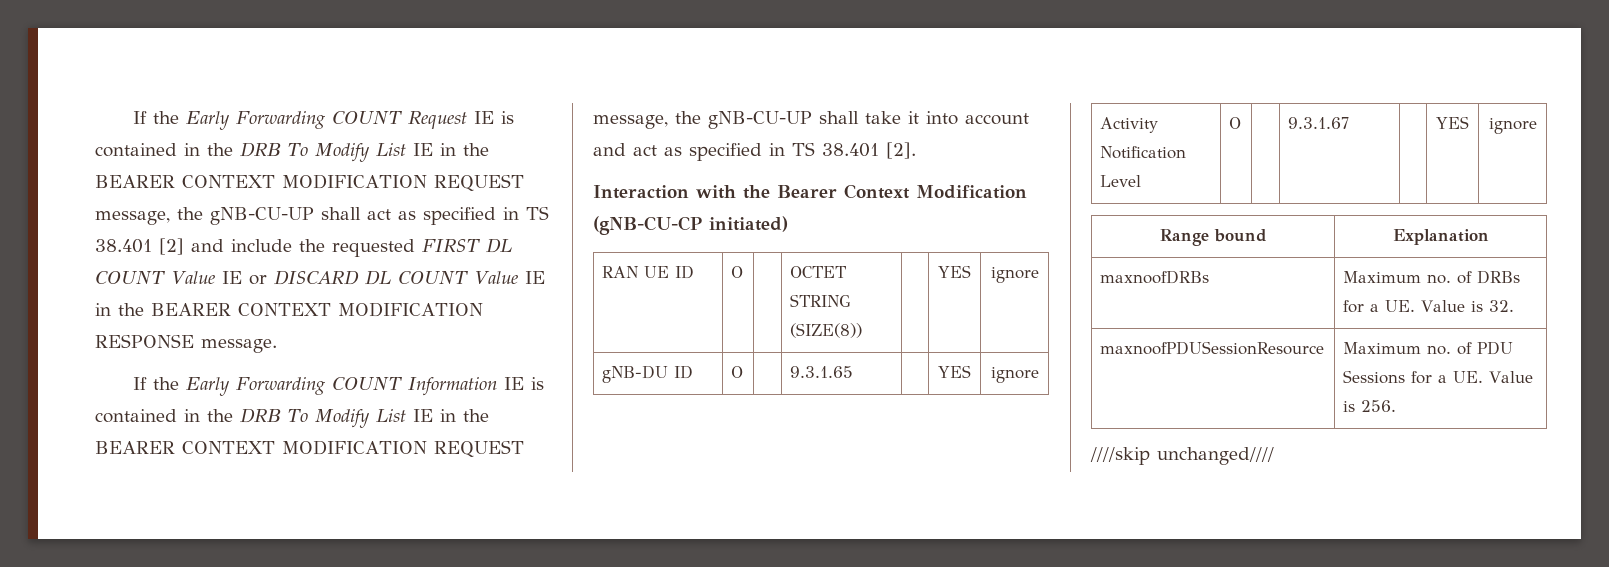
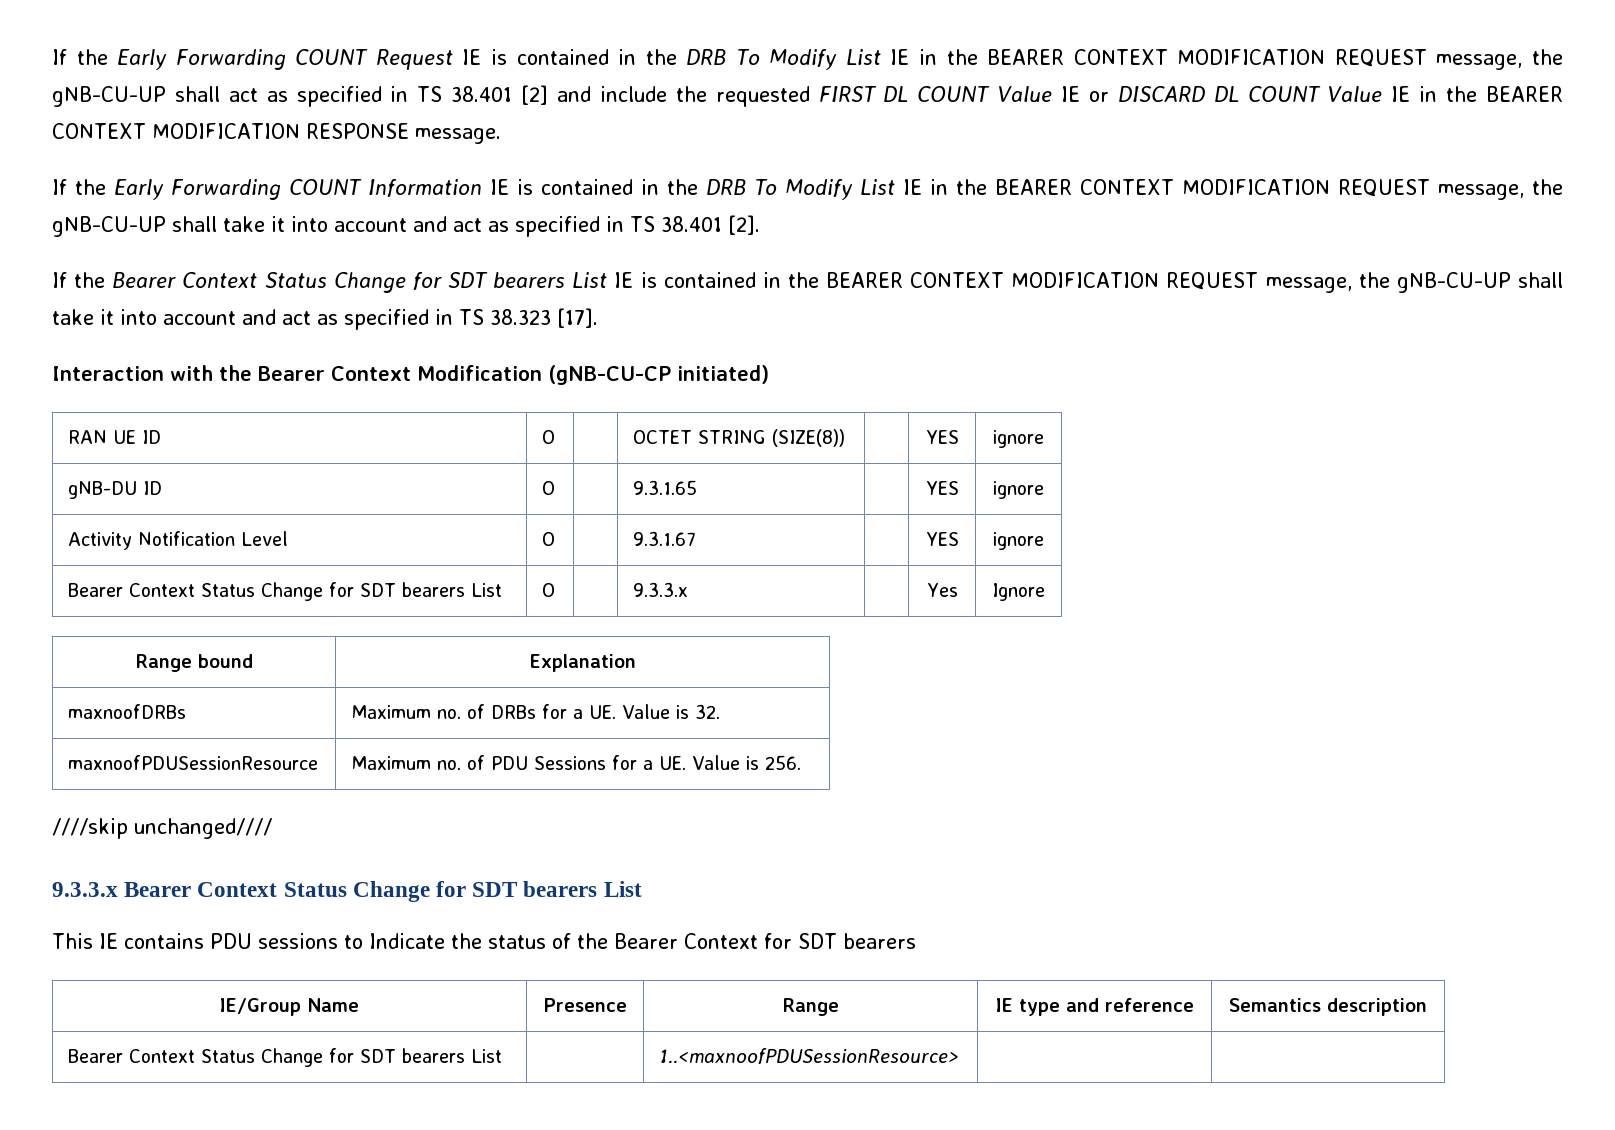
(916, 150) none -> [52,272,1563,293] [52,308,598,330] // If the Bearer Context Status Change for SDT bearers List IE is contained in the BEARER CONTEXT MODIFICATION REQUEST message, the gNB-CU-UP shall take it into account and act as specified in TS 38.323 [17].
(1537, 126) none -> [68,582,503,601] [542,583,556,597] [633,582,689,597] [926,583,958,597] [992,583,1045,601] // Bearer Context Status Change for SDT bearers List | O | | 9.3.3.x | | Yes | Ignore
(1274, 456) none -> [52,881,642,902] [52,933,916,949] [220,998,359,1016] [543,998,627,1012] [782,998,839,1016] [995,998,1194,1016] [1229,998,1427,1016] [68,1048,503,1067] [659,1048,960,1064] // 9.3.3.x Bearer Context Status Change for SDT bearers List // This IE contains PDU sessions to Indicate the status of the Bearer Context for SDT bearers // IE/Group Name | Presence | Range | IE type and reference | Semantics description // Bearer Context Status Change for SDT bearers List | | 1..<maxnoofPDUSessionResource> | |

